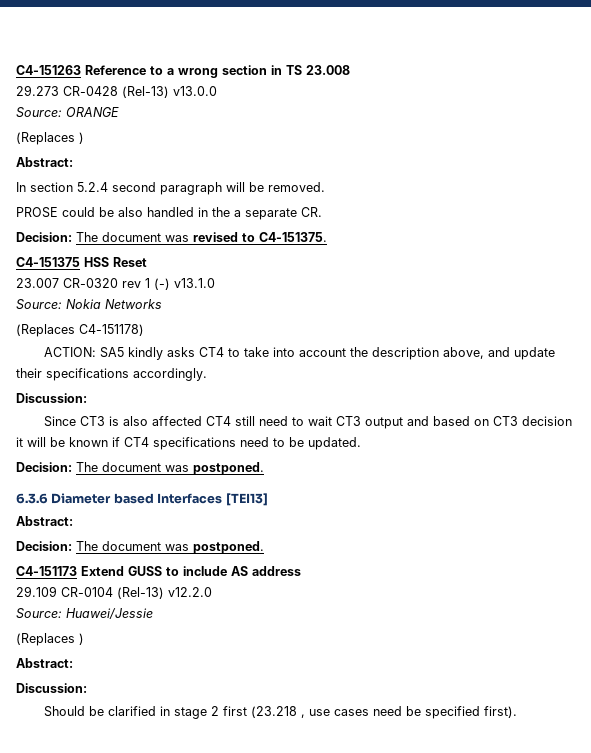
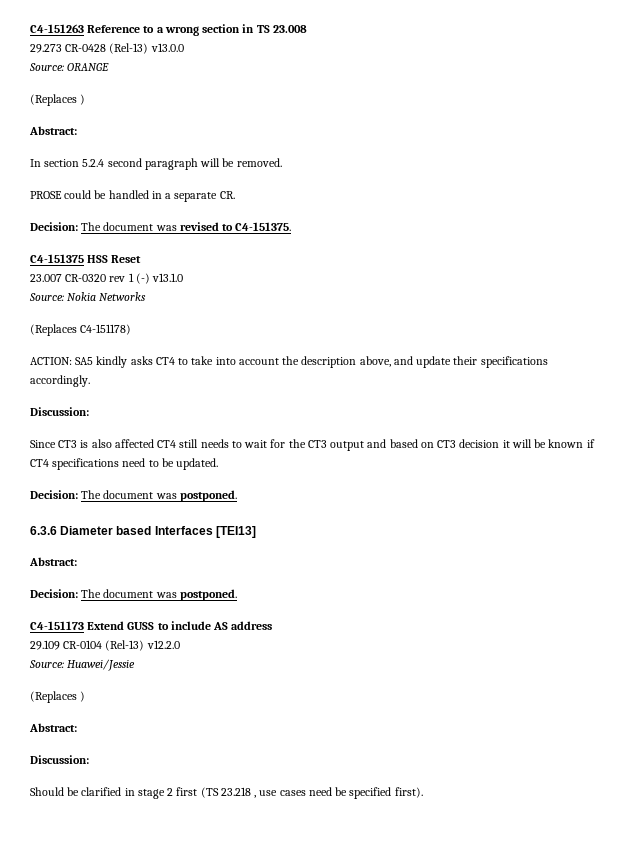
[118,207,143,217] also -> (107, 194) none
[212,207,230,217] the -> (162, 195) none
[259,416,289,426] need -> [200,439,229,448] needs
(333, 421) none -> [270,439,306,448] for the
[251,706,298,718] (23.218 -> [200,787,251,798] (TS 23.218

